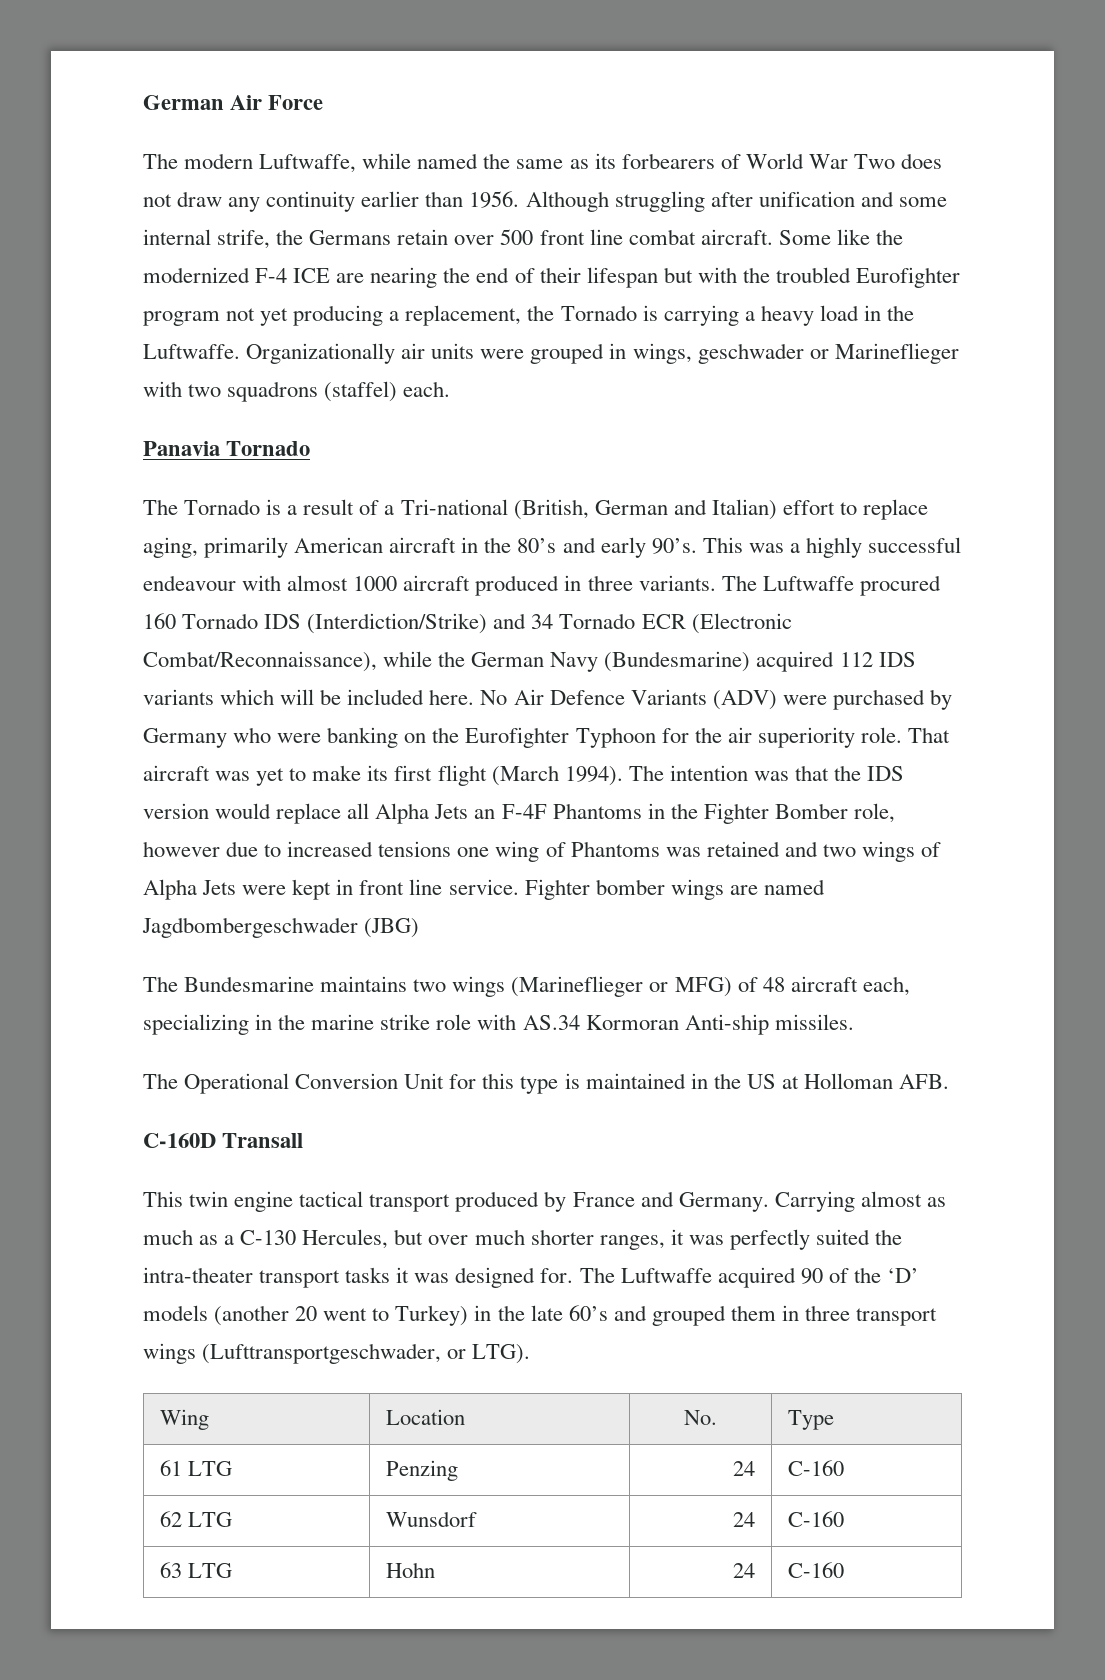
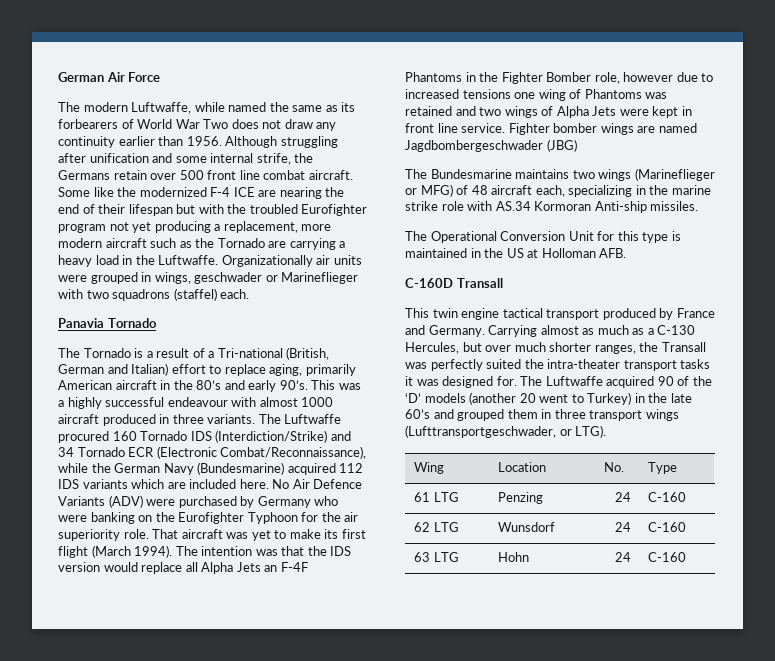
(522, 315) none -> [301,224,332,231] [58,238,192,248] more modern aircraft such as
[642,305,658,321] is -> [268,241,287,248] are
[280,689,342,705] will be -> [167,482,186,489] are
[670,1229,684,1245] it -> [639,342,706,352] the Transall

